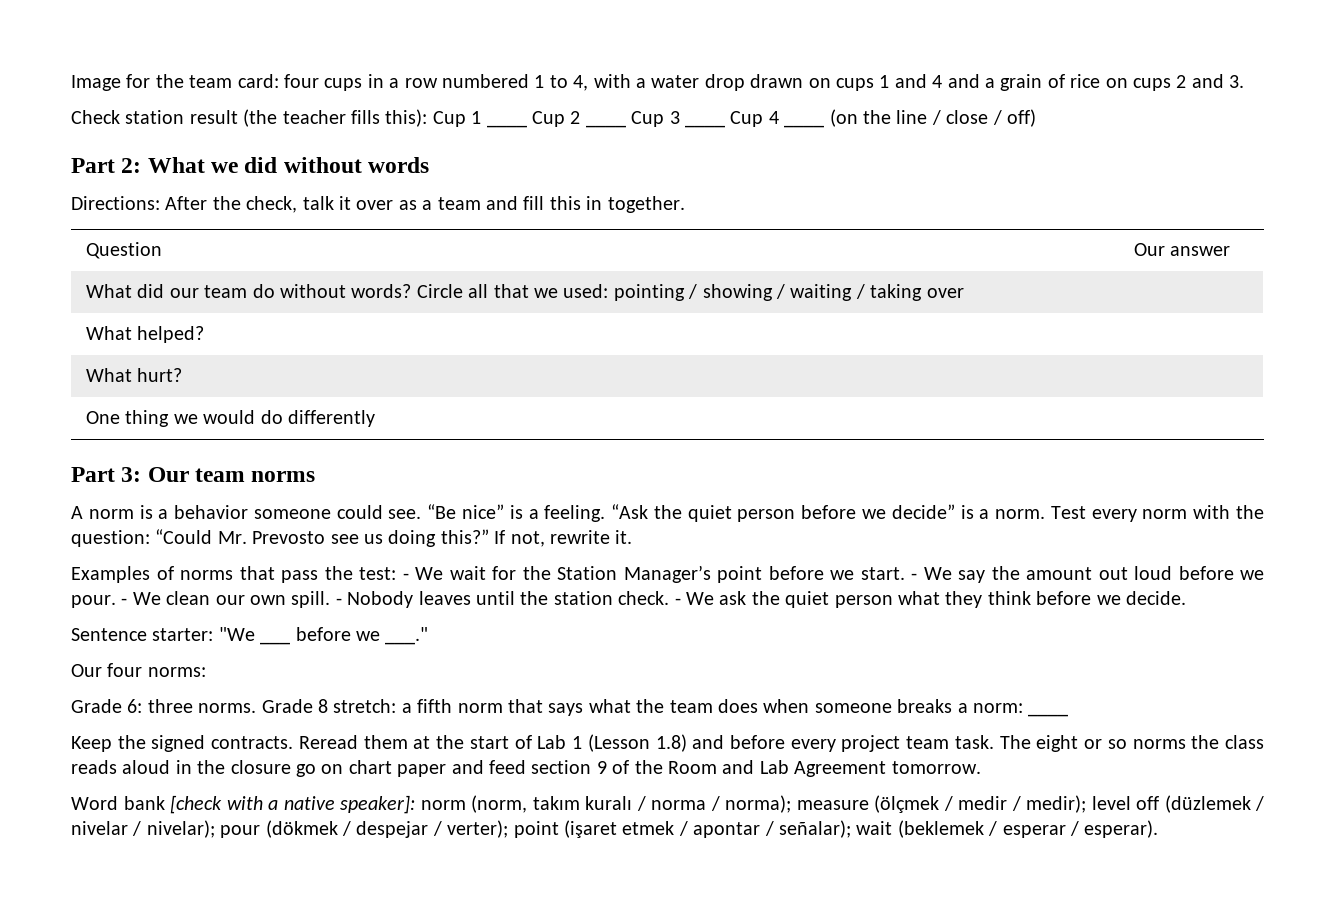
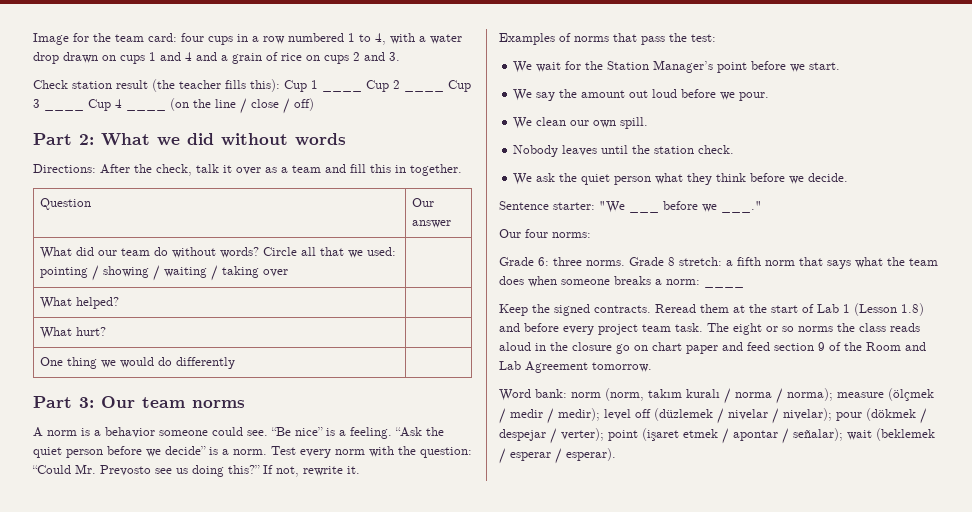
[402,573,409,580] - -> (716, 38) //
[911,573,917,580] - -> (841, 66) //
[121,598,128,605] - -> (770, 96) //
[335,598,342,605] - -> (649, 123) //
[674,598,681,605] - -> (735, 149) //
[123,795,415,814] bank [check with a native speaker]: -> [535,389,567,398] bank:

